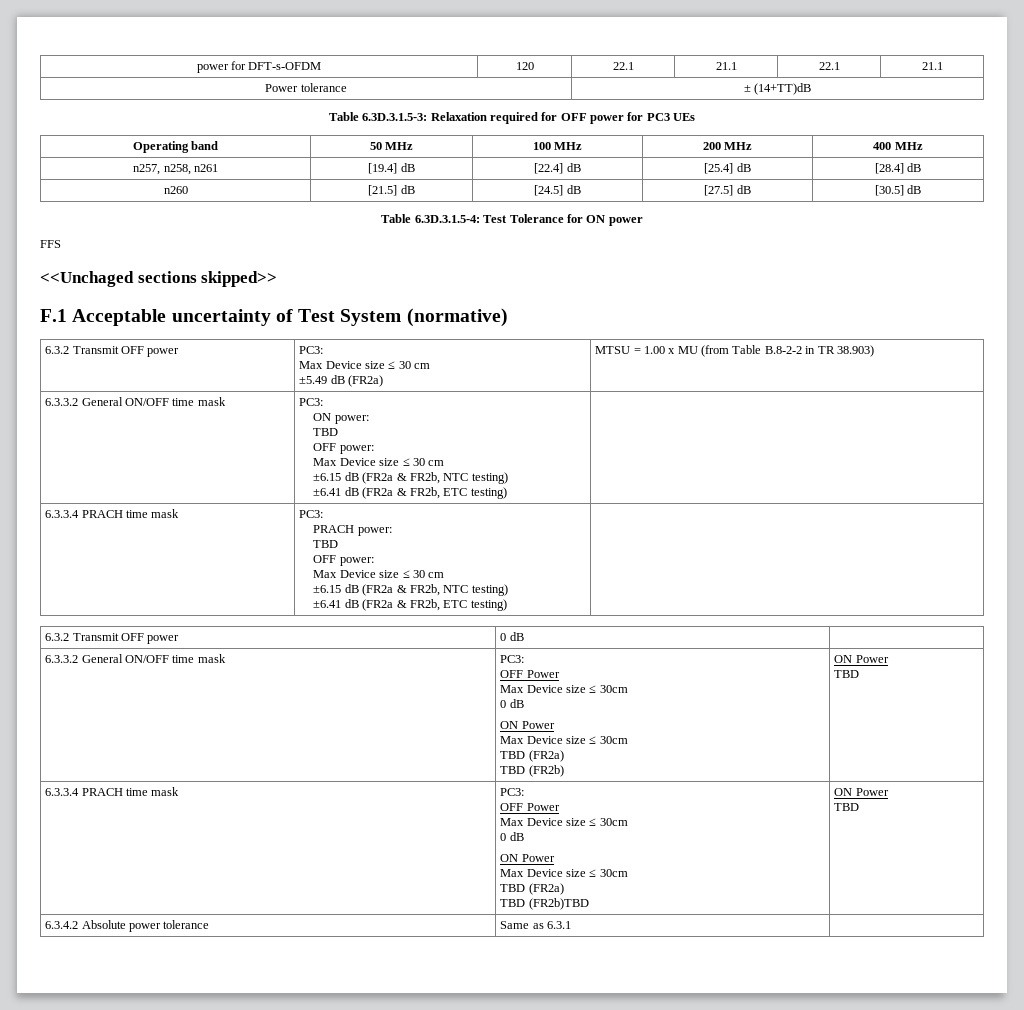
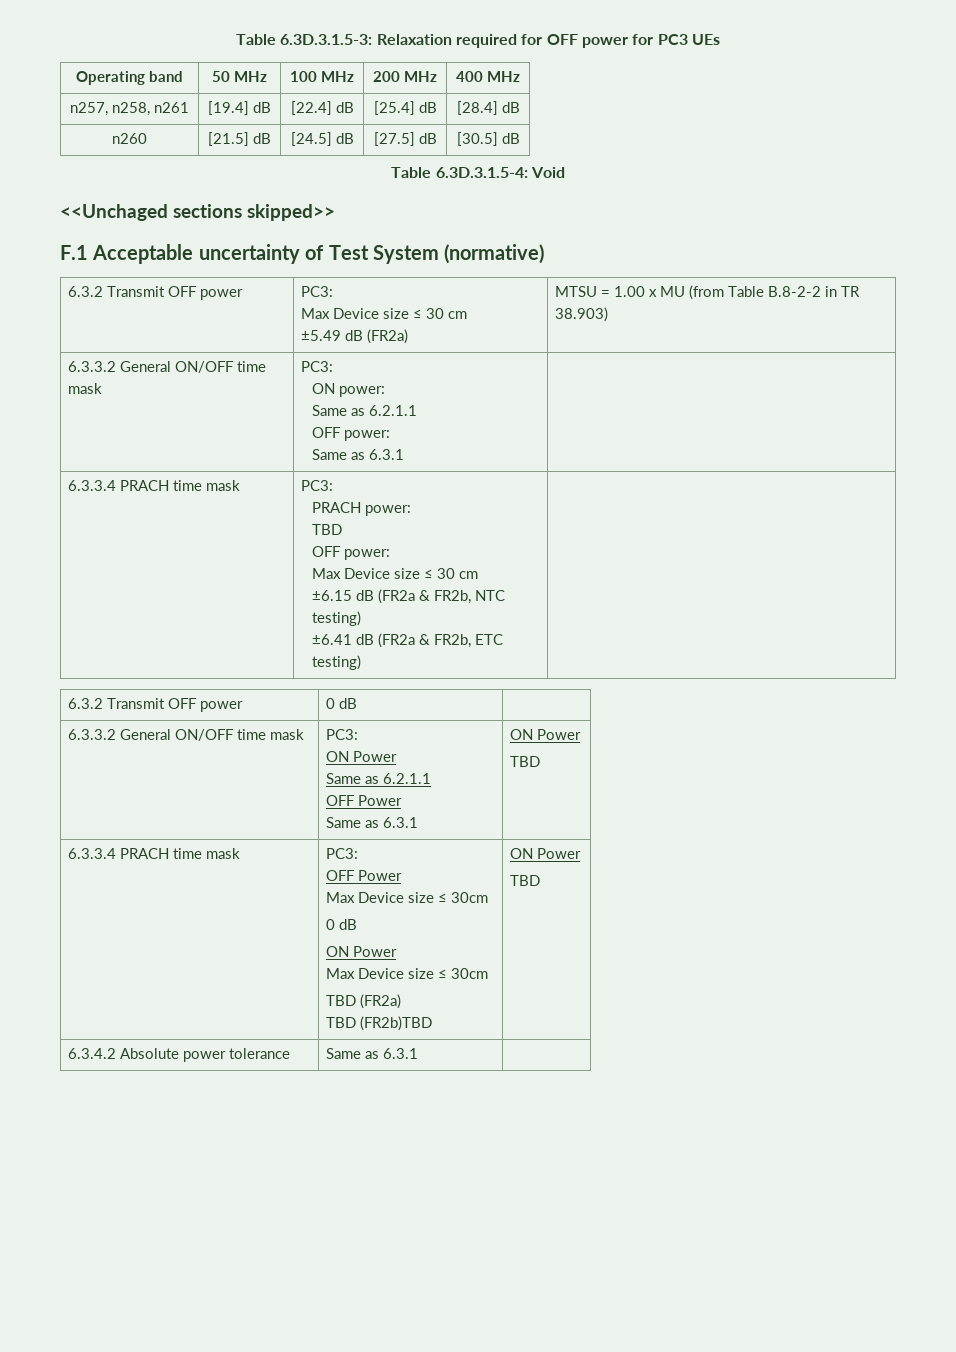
[196,61,322,73] [515,62,534,70] [612,62,634,70] [715,62,737,70] [818,62,840,70] [921,62,943,70] [265,83,347,92] [743,83,812,95] power for DFT-s-OFDM | 120 | 22.1 | 21.1 | 22.1 | 21.1 // Power tolerance | ± (14+TT)dB // -> (236, 39) none
[483,214,643,226] [40,240,61,248] Test Tolerance for ON power // FFS -> [530,167,565,178] Void
[313,428,339,436] [313,443,374,454] [313,458,445,466] [313,472,508,484] [313,487,507,499] TBD // OFF power: // Max Device size ≤ 30 cm // ±6.15 dB (FR2a & FR2b, NTC testing) // ±6.41 dB (FR2a & FR2b, ETC testing) -> [312,405,418,416] [312,427,391,441] [312,449,405,460] Same as 6.2.1.1 // OFF power: // Same as 6.3.1
[500,670,560,678] [500,685,628,693] [500,699,524,708] [500,721,555,729] [500,736,628,744] [500,750,564,762] [500,765,564,777] OFF Power // Max Device size ≤ 30cm // 0 dB // ON Power // Max Device size ≤ 30cm // TBD (FR2a) // TBD (FR2b) -> [326,751,398,762] [326,773,432,784] [326,795,403,806] [326,817,419,828] ON Power // Same as 6.2.1.1 // OFF Power // Same as 6.3.1

